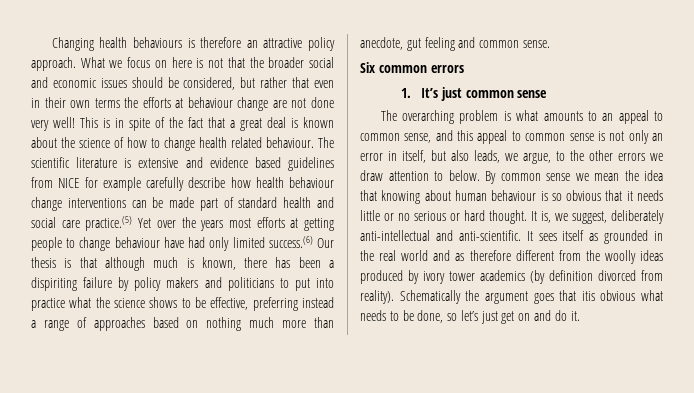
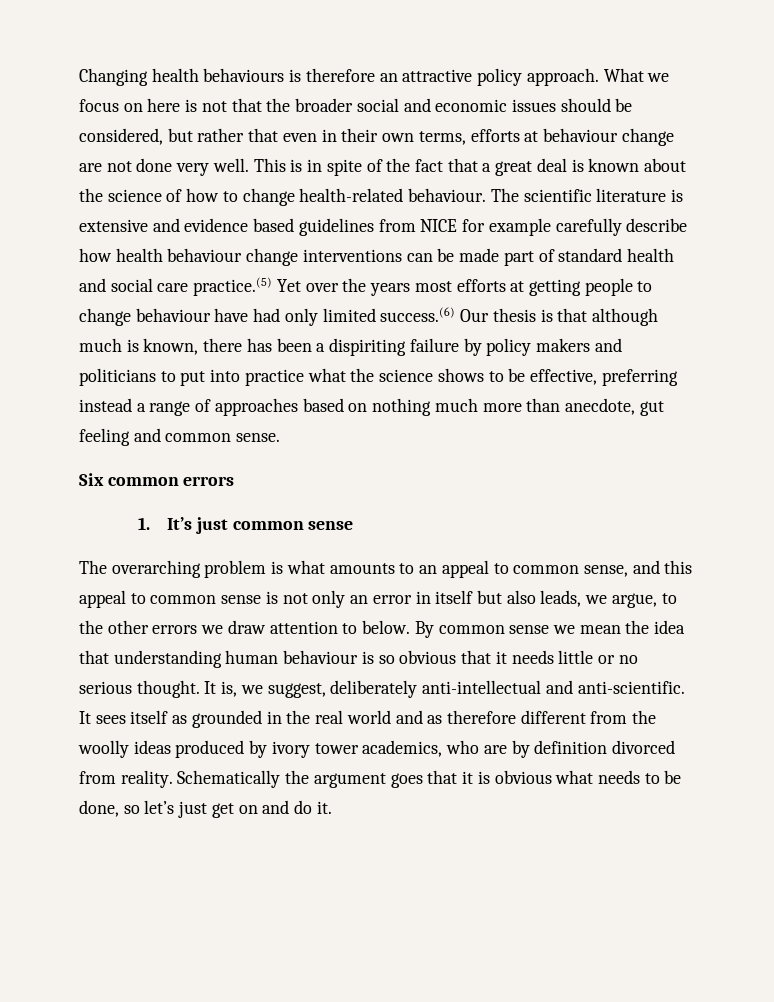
[94,97,139,108] terms the -> [418,131,466,145] terms,
[53,117,75,128] well! -> [212,158,249,172] well.
[199,137,262,148] health related -> [299,188,404,202] health-related
[402,150,426,163] itself, -> [435,590,474,604] itself
[381,190,451,204] knowing about -> [113,650,222,668] understanding
[450,210,485,221] or hard -> (132, 687) none
[480,270,545,284] academics (by -> [362,740,530,758] academics, who are by
[360,290,394,304] reality). -> [120,770,173,788] reality.
[581,291,595,301] itis -> [462,771,490,784] it is

